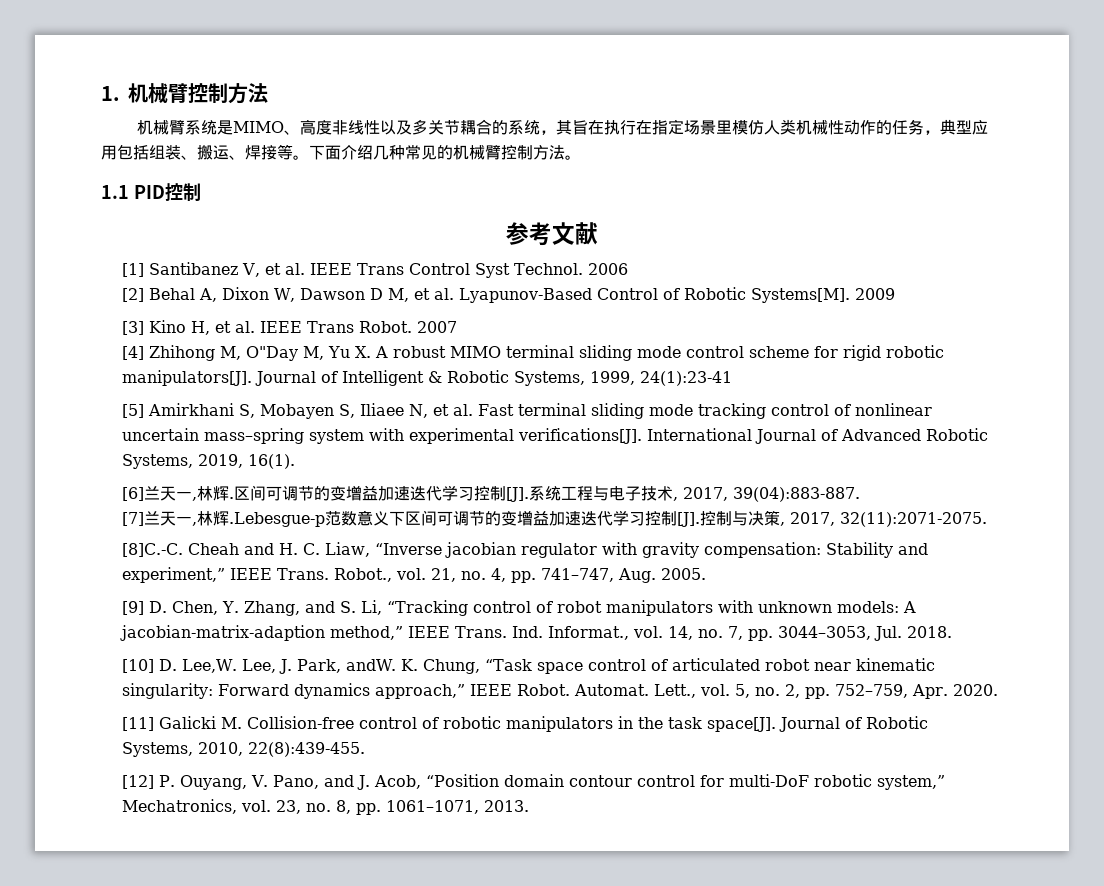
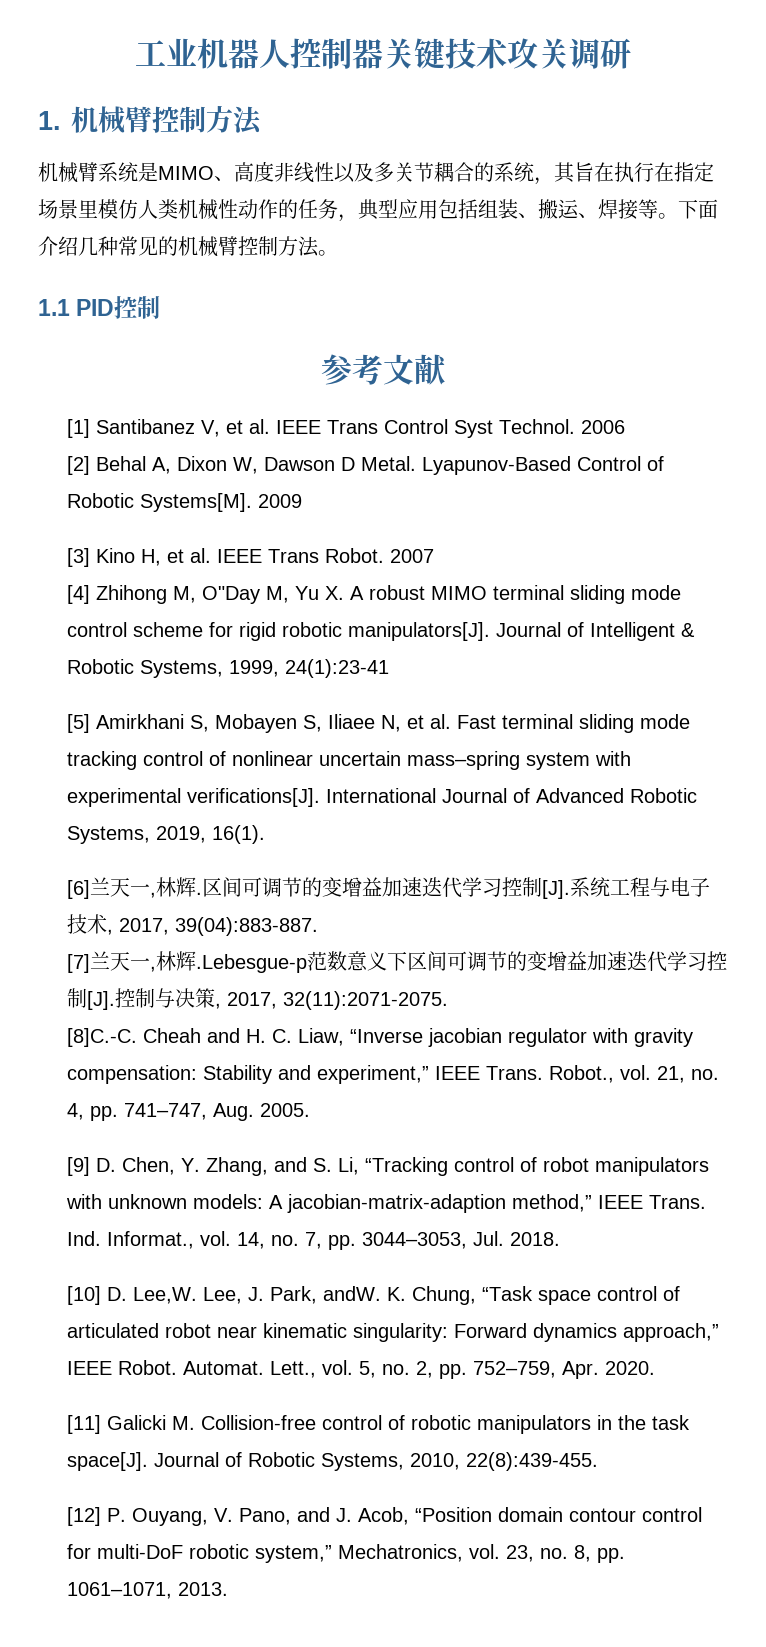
(101, 93) none -> [135,38,631,69] 工业机器人控制器关键技术攻关调研 //
[387,288,454,302] M, et al. -> [361,456,417,471] Metal.

